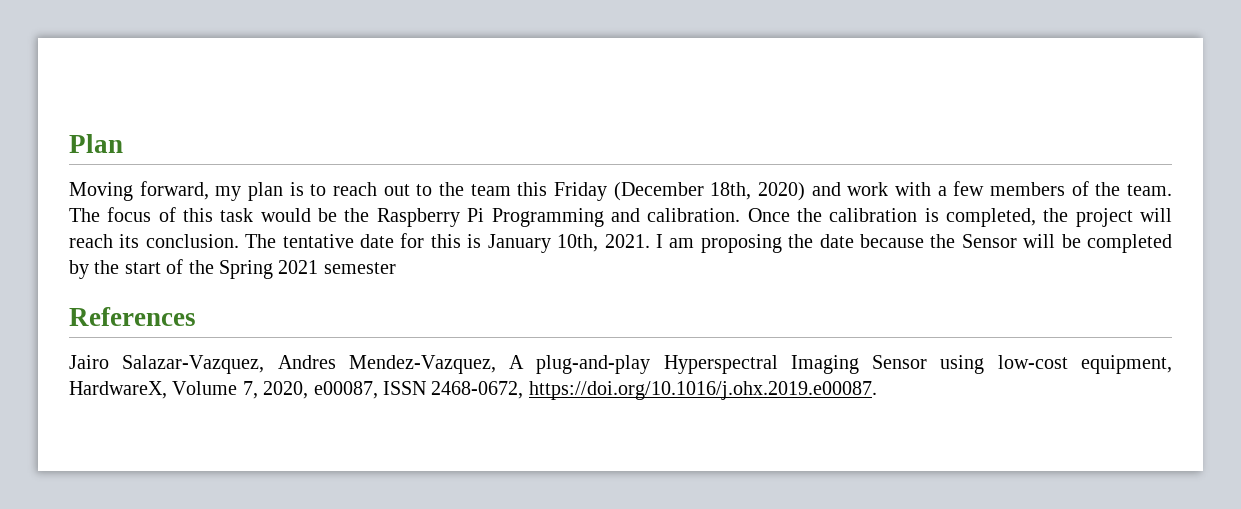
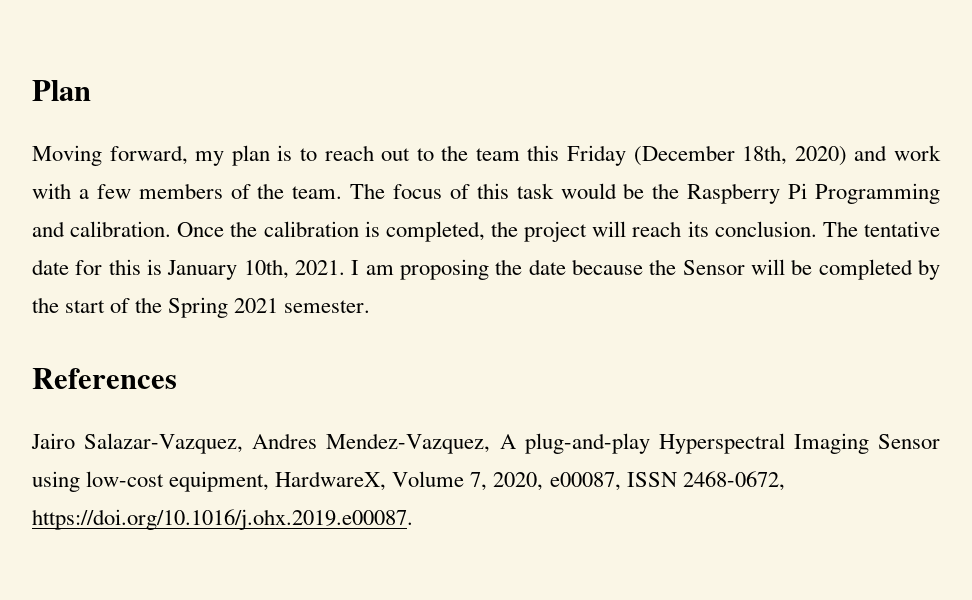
[323,262,396,274] semester -> [284,300,371,313] semester.

